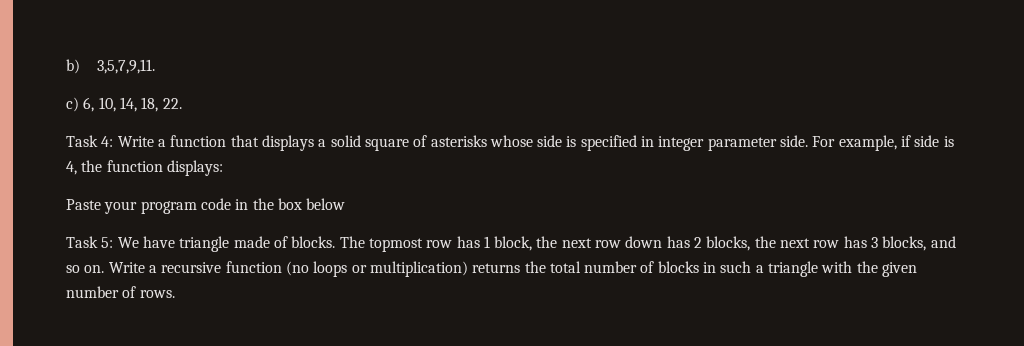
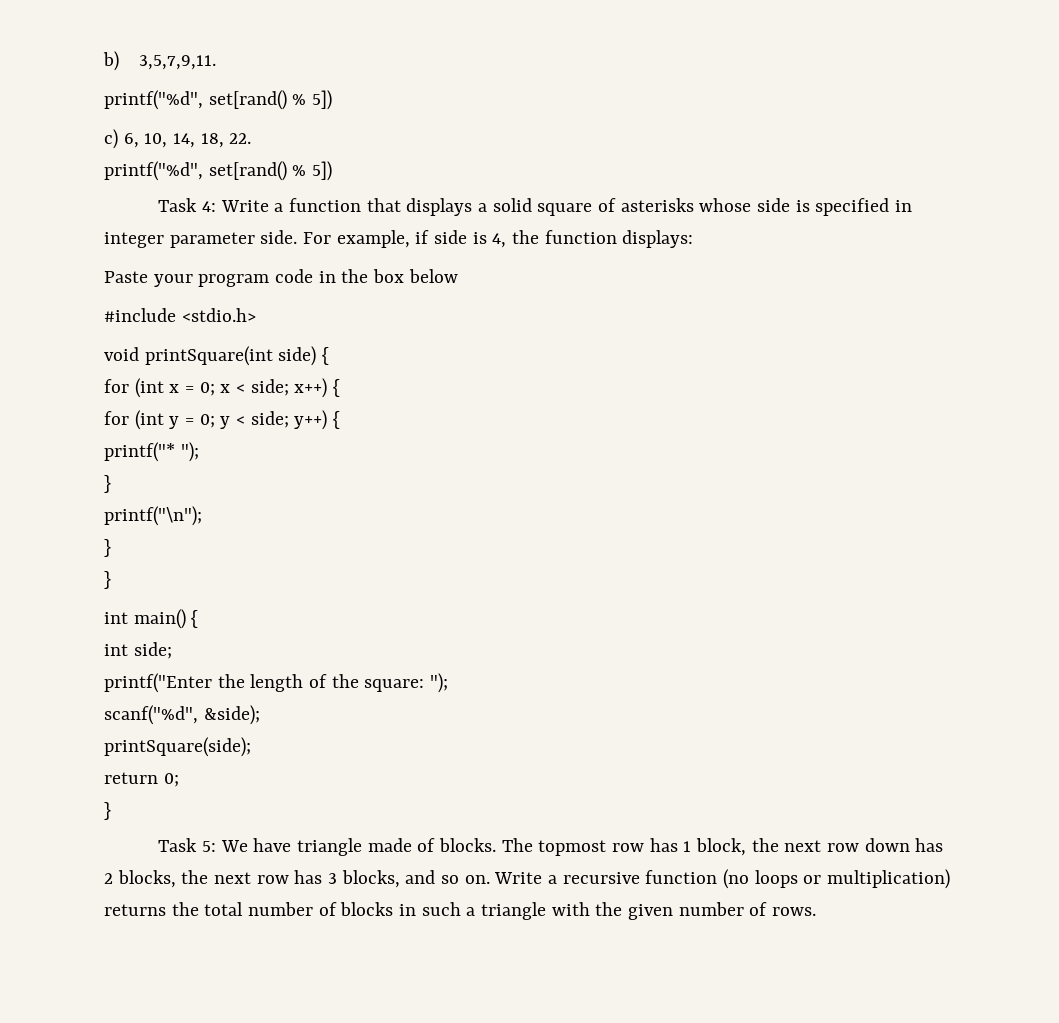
(155, 66) none -> [104,90,333,110] // printf("%d", set[rand() % 5])
(182, 103) none -> [104,161,333,181] // printf("%d", set[rand() % 5])
(346, 204) none -> [104,308,256,322] [104,346,330,366] [104,378,341,398] [104,410,341,430] [104,442,199,462] [104,475,111,493] [104,506,202,526] [104,539,111,557] [104,571,111,589] [104,609,199,629] [104,642,172,659] [104,673,449,693] [104,705,260,725] [104,737,251,757] [104,772,179,787] [104,802,111,820] // #include <stdio.h> // void printSquare(int side) { // for (int x = 0; x < side; x++) { // for (int y = 0; y < side; y++) { // printf("* "); // } // printf("\n"); // } // } // int main() { // int side; // printf("Enter the length of the square: "); // scanf("%d", &side); // printSquare(side); // return 0; // }

